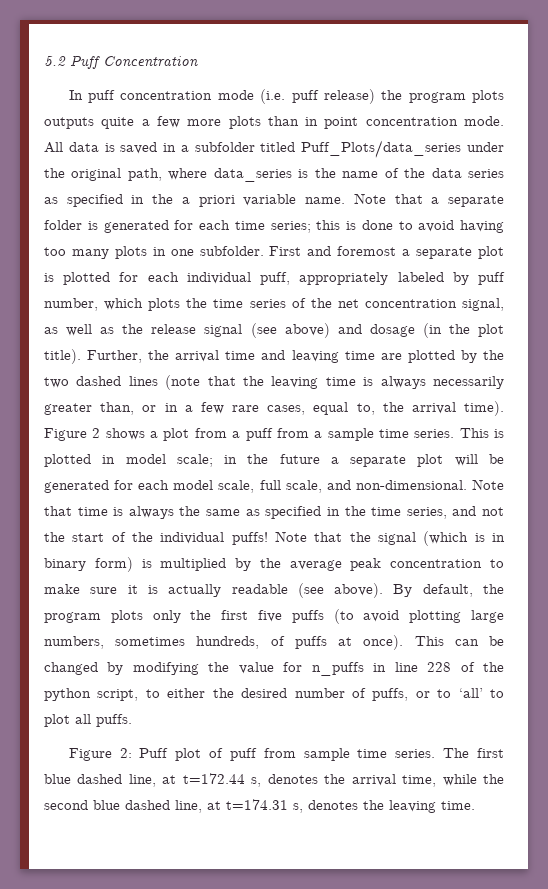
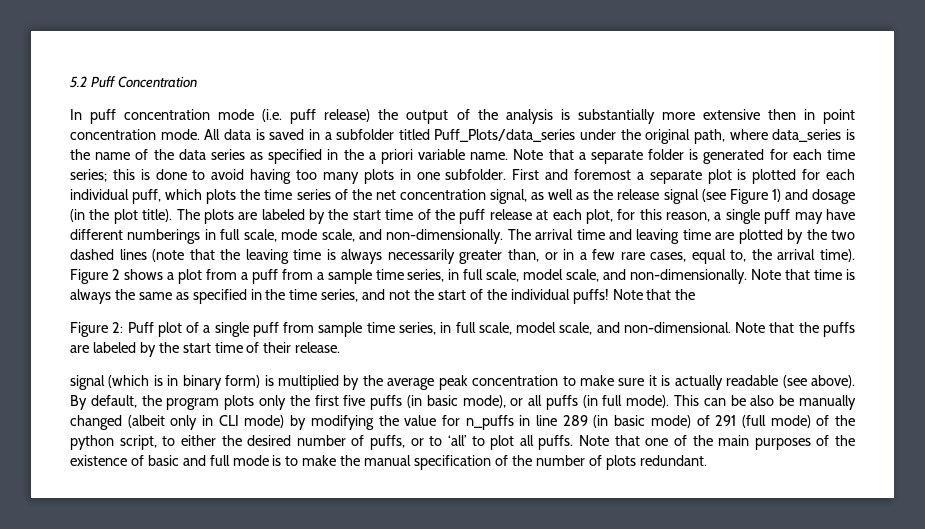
[408,90,505,103] [44,116,299,129] program plots outputs quite a few more plots than -> [406,109,796,124] output of the analysis is substantially more extensive then
[299,272,506,285] [44,298,98,311] appropriately labeled by puff number, -> (162, 196) none
[284,323,330,338] above) -> [729,189,781,204] Figure 1)
[87,350,170,363] Further, the -> [176,209,855,224] [70,229,531,244] The plots are labeled by the start time of the puff release at each plot, for this reason, a single puff may have different numberings in full scale, mode scale, and non-dimensionally. The
[414,428,504,438] [44,454,504,467] [44,480,467,493] series. This is plotted in model scale; in the future a separate plot will be generated for each model scale, full scale, and non-dimensional. -> [407,269,748,284] series, in full scale, model scale, and non-dimensionally.
(371, 537) none -> [70,322,855,337] [70,342,341,357] // Figure 2: Puff plot of a single puff from sample time series, in full scale, model scale, and non-dimensional. Note that the puffs are labeled by the start time of their release. //
[333,609,505,624] [44,635,505,650] [44,662,98,675] (to avoid plotting large numbers, sometimes hundreds, of puffs at once). This can be changed -> [406,395,856,410] [70,415,285,430] (in basic mode), or all puffs (in full mode). This can be also be manually changed (albeit only in CLI mode)
[427,662,452,672] 228 -> [562,415,811,428] 289 (in basic mode) of 291 (full mode)
[68,748,504,761] [44,773,504,787] [44,799,475,813] // Figure 2: Puff plot of puff from sample time series. The first blue dashed line, at t=172.44 s, denotes the arrival time, while the second blue dashed line, at t=174.31 s, denotes the leaving time. -> [578,435,855,450] [70,455,707,470] Note that one of the main purposes of the existence of basic and full mode is to make the manual specification of the number of plots redundant.

